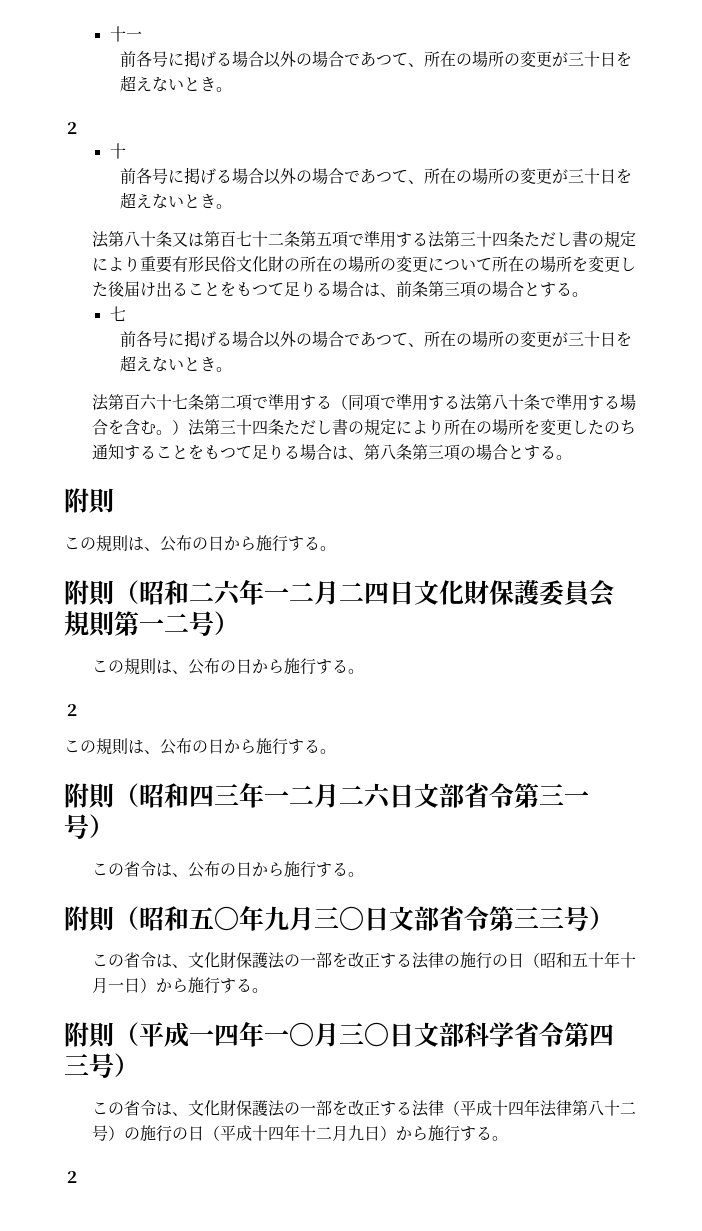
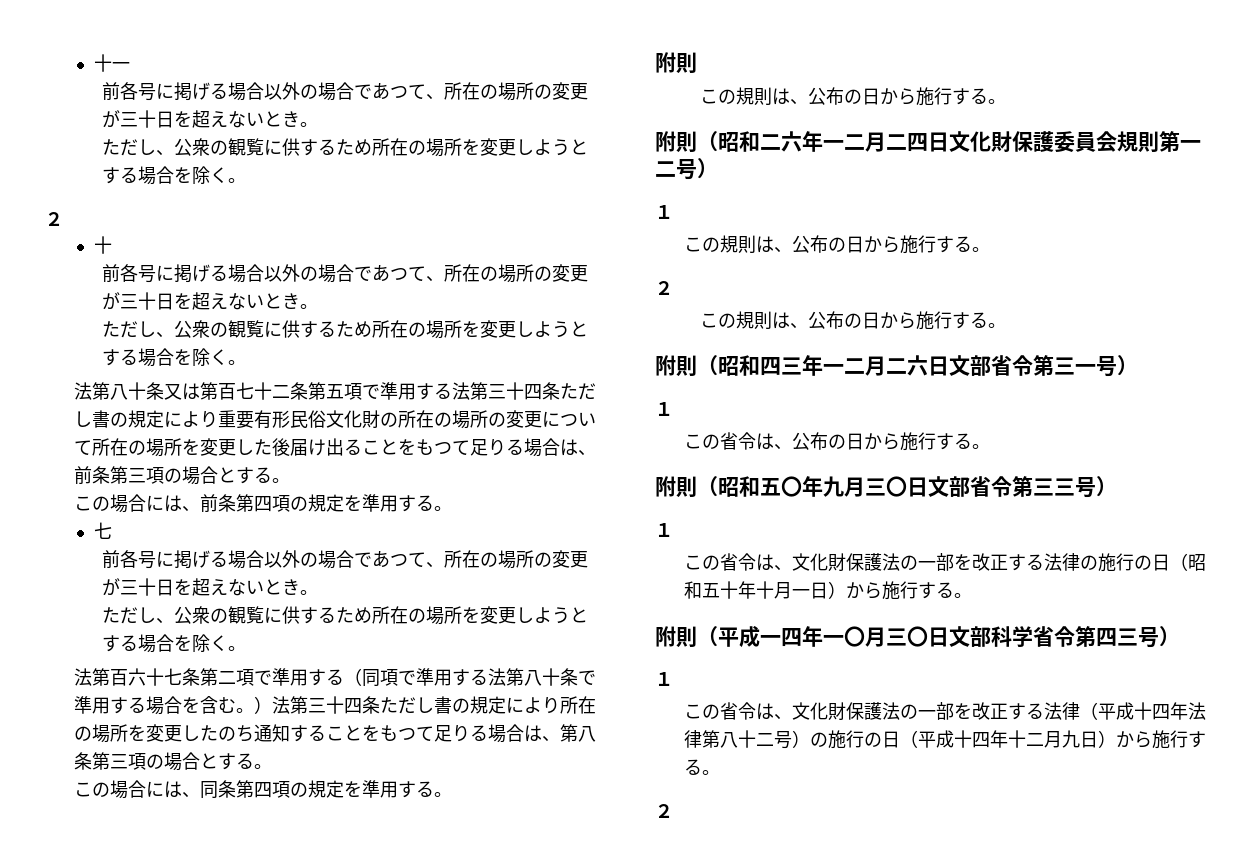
(232, 89) none -> [102,138,589,157] [102,166,247,185] // ただし、公衆の観覧に供するため所在の場所を変更しようとする場合を除く。
(232, 206) none -> [102,320,589,339] [102,348,247,367] // ただし、公衆の観覧に供するため所在の場所を変更しようとする場合を除く。
(588, 294) none -> [73,494,452,513] // この場合には、前条第四項の規定を準用する。
(232, 369) none -> [102,606,589,625] [102,634,247,653] // ただし、公衆の観覧に供するため所在の場所を変更しようとする場合を除く。
(572, 457) none -> [73,780,452,799] // この場合には、同条第四項の規定を準用する。
(239, 623) none -> [655,205,673,219] // １
(114, 826) none -> [655,402,673,416] // １
(614, 918) none -> [655,523,673,537] // １
(139, 1065) none -> [655,672,673,686] // １

